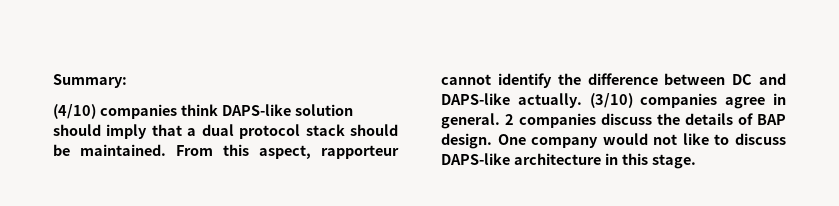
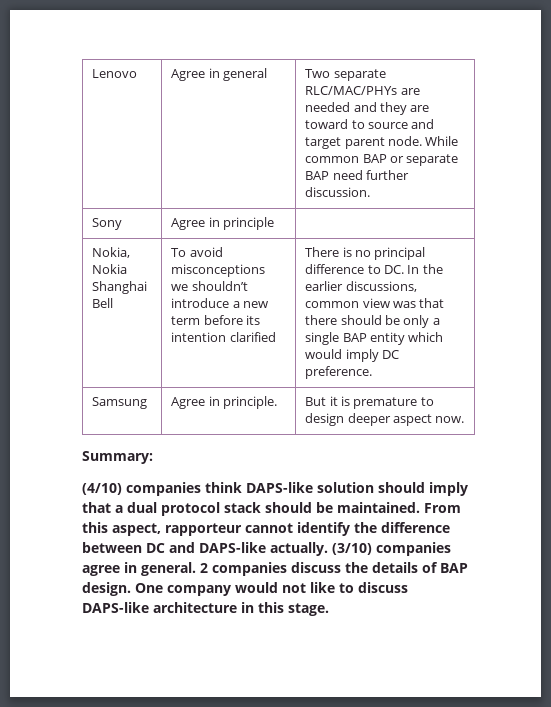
(53, 81) none -> [92,69,138,78] [171,68,268,81] [305,69,386,81] [305,86,420,95] [305,102,430,115] [305,119,435,129] [305,136,459,149] [305,154,459,166] [305,170,410,180] [305,187,371,197] [92,218,123,230] [171,217,275,230] [92,247,131,258] [92,264,128,274] [92,281,148,294] [92,298,114,308] [171,247,223,257] [171,264,266,277] [171,281,248,291] [171,298,269,308] [171,315,261,325] [171,332,276,342] [305,247,426,260] [305,264,443,274] [305,281,417,292] [305,298,445,308] [305,315,440,328] [305,332,444,345] [305,349,400,362] [305,366,373,379] [92,397,148,409] [171,396,278,409] [305,396,434,409] [305,413,465,426] Lenovo | Agree in general | Two separate RLC/MAC/PHYs are needed and they are toward to source and target parent node. While common BAP or separate BAP need further discussion. // Sony | Agree in principle | // Nokia, Nokia Shanghai Bell | To avoid misconceptions we shouldn’t introduce a new term before its intention clarified | There is no principal difference to DC. In the earlier discussions, common view was that there should be only a single BAP entity which would imply DC preference. // Samsung | Agree in principle. | But it is premature to design deeper aspect now. //

